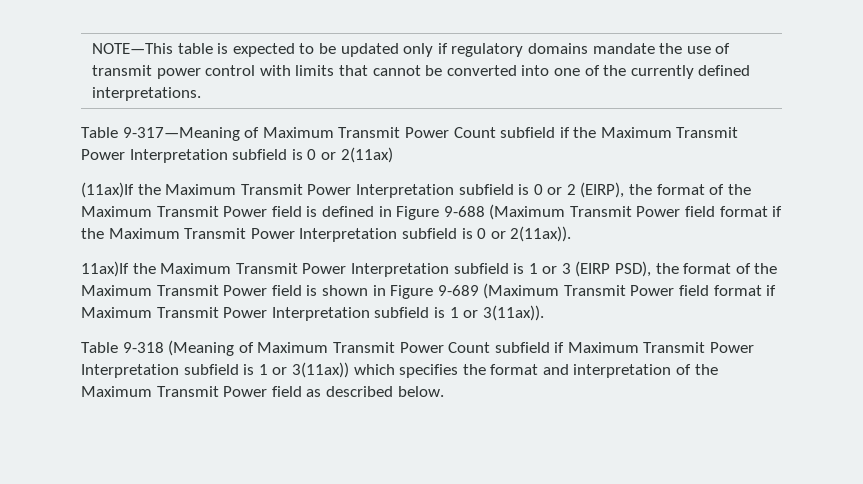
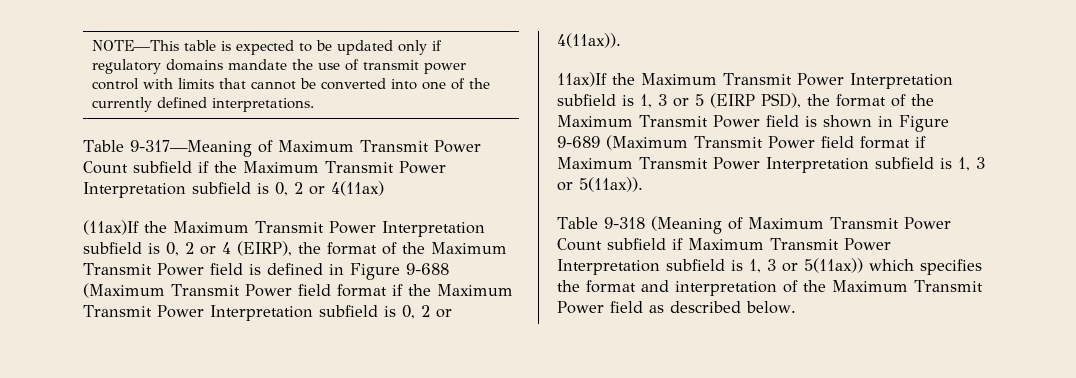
[307,147,393,163] 0 or 2(11ax) -> [275,181,384,196] 0, 2 or 4(11ax)
[533,184,576,195] 0 or 2 -> [166,242,231,256] 0, 2 or 4
[477,226,572,242] 0 or 2(11ax)). -> [401,305,452,319] [557,33,621,48] 0, 2 or 4(11ax)).
[528,263,571,274] 1 or 3 -> [640,94,704,108] 1, 3 or 5
[449,305,544,321] 1 or 3(11ax)). -> [957,157,985,171] [557,177,643,192] 1, 3 or 5(11ax)).
[258,362,349,378] 1 or 3(11ax)) -> [749,258,863,273] 1, 3 or 5(11ax))

